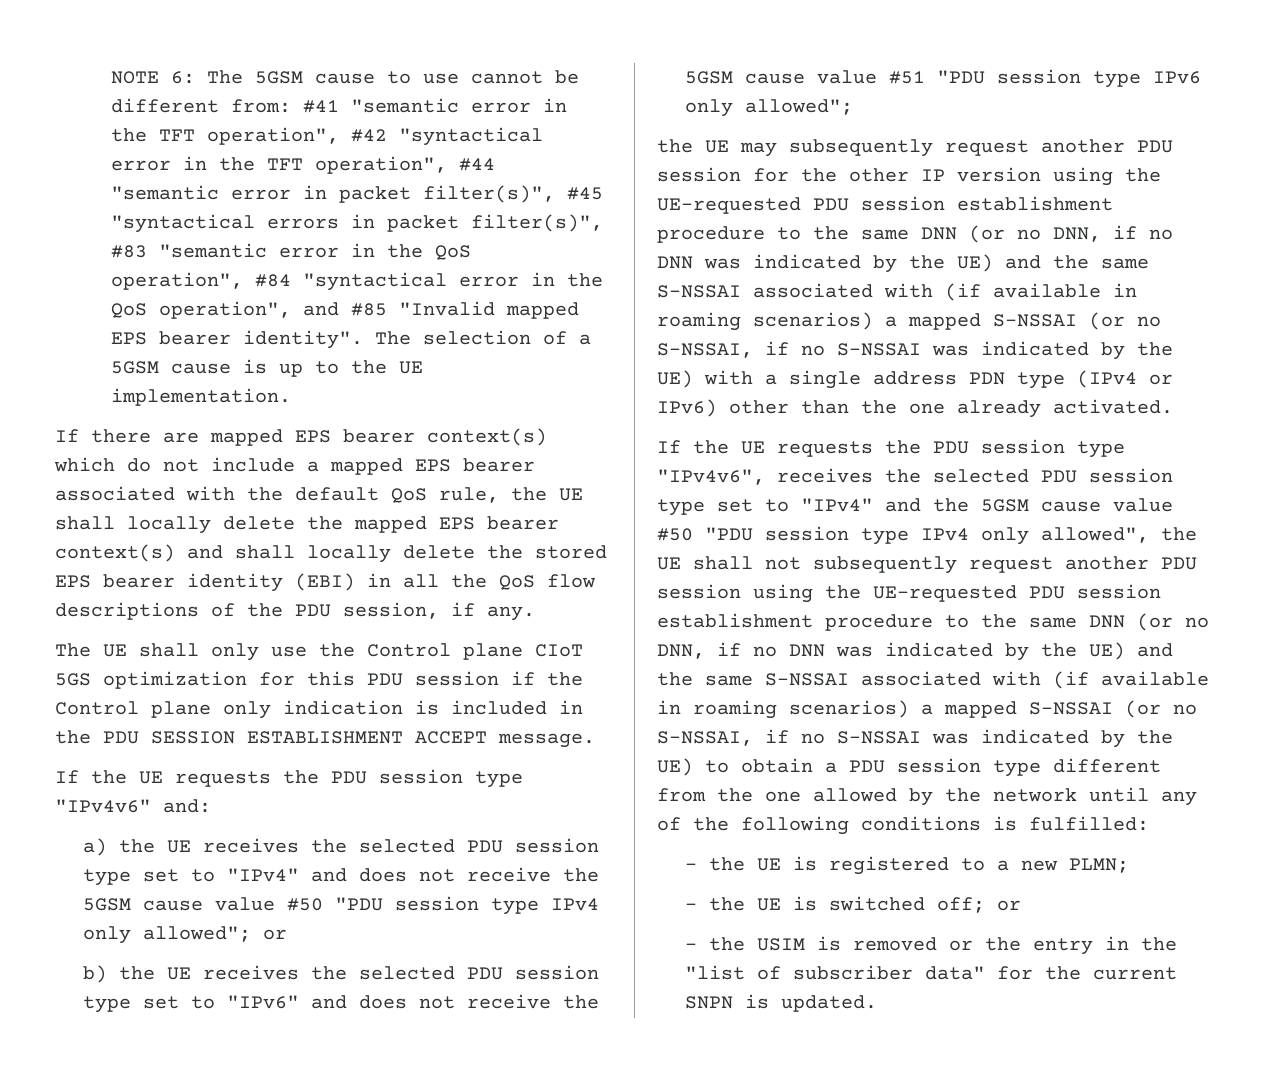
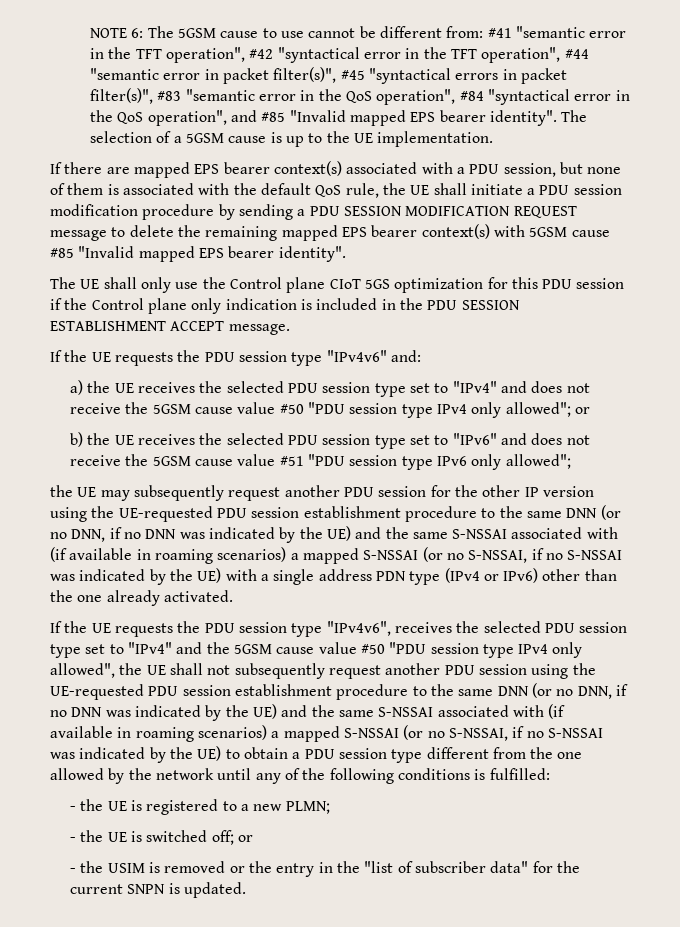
[54,457,535,475] which do not include a mapped EPS bearer -> [346,162,622,177] [50,183,119,195] associated with a PDU session, but none of them is
[127,516,559,534] [55,544,607,563] [55,573,596,592] [55,602,535,621] locally delete the mapped EPS bearer context(s) and shall locally delete the stored EPS bearer identity (EBI) in all the QoS flow descriptions of the PDU session, if any. -> [470,184,622,195] [50,204,577,220] [50,224,610,241] [50,246,346,262] initiate a PDU session modification procedure by sending a PDU SESSION MODIFICATION REQUEST message to delete the remaining mapped EPS bearer context(s) with 5GSM cause #85 "Invalid mapped EPS bearer identity".

